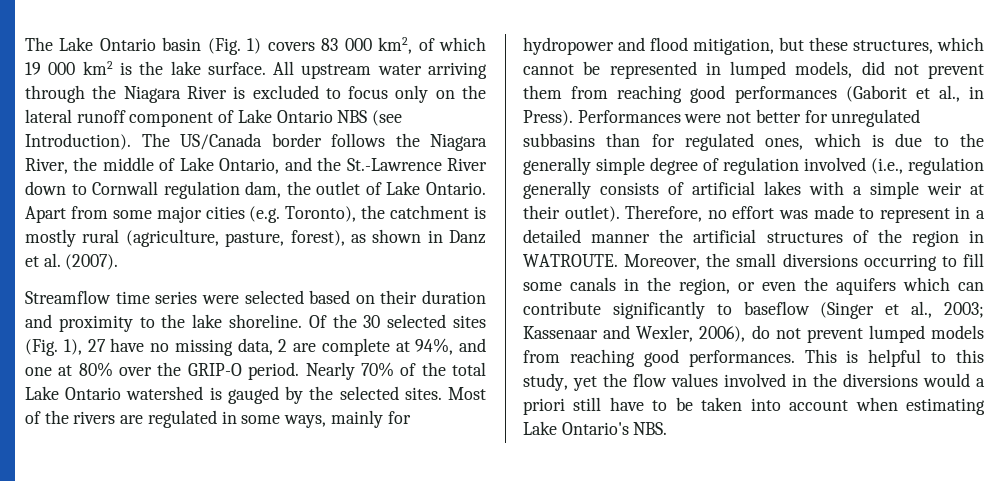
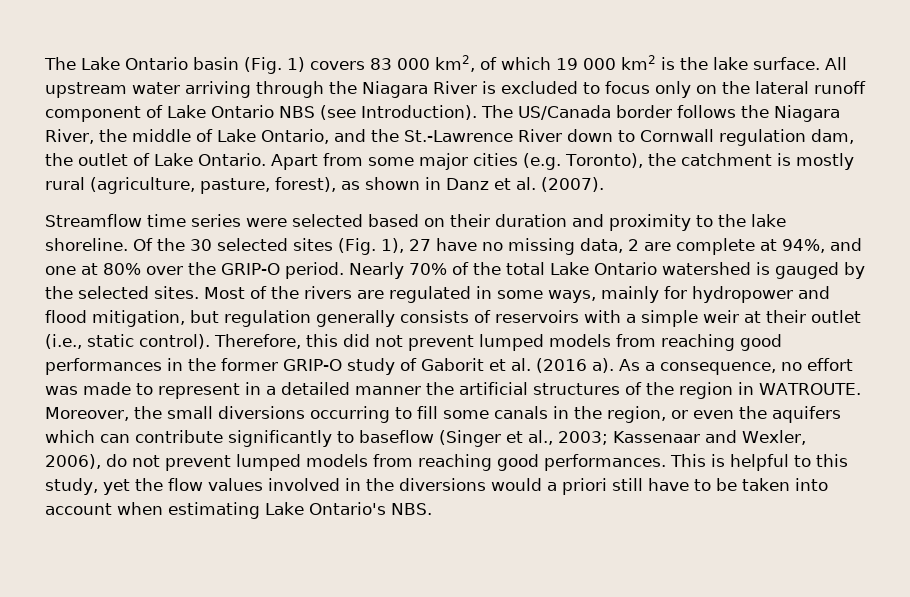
[809,37,984,54] [523,61,984,79] [523,85,984,103] [523,109,921,127] [523,133,984,151] [523,157,903,175] these structures, which cannot be represented in lumped models, did not prevent them from reaching good performances (Gaborit et al., in Press). Performances were not better for unregulated subbasins than for regulated ones, which is due to the generally simple degree of regulation involved (i.e., -> (219, 316) none
[692,181,801,195] artificial lakes -> [495,310,579,323] reservoirs
[564,205,703,222] outlet). Therefore, -> [811,310,861,323] [45,334,782,351] [45,358,776,375] outlet (i.e., static control). Therefore, this did not prevent lumped models from reaching good performances in the former GRIP-O study of Gaborit et al. (2016 a). As a consequence,

